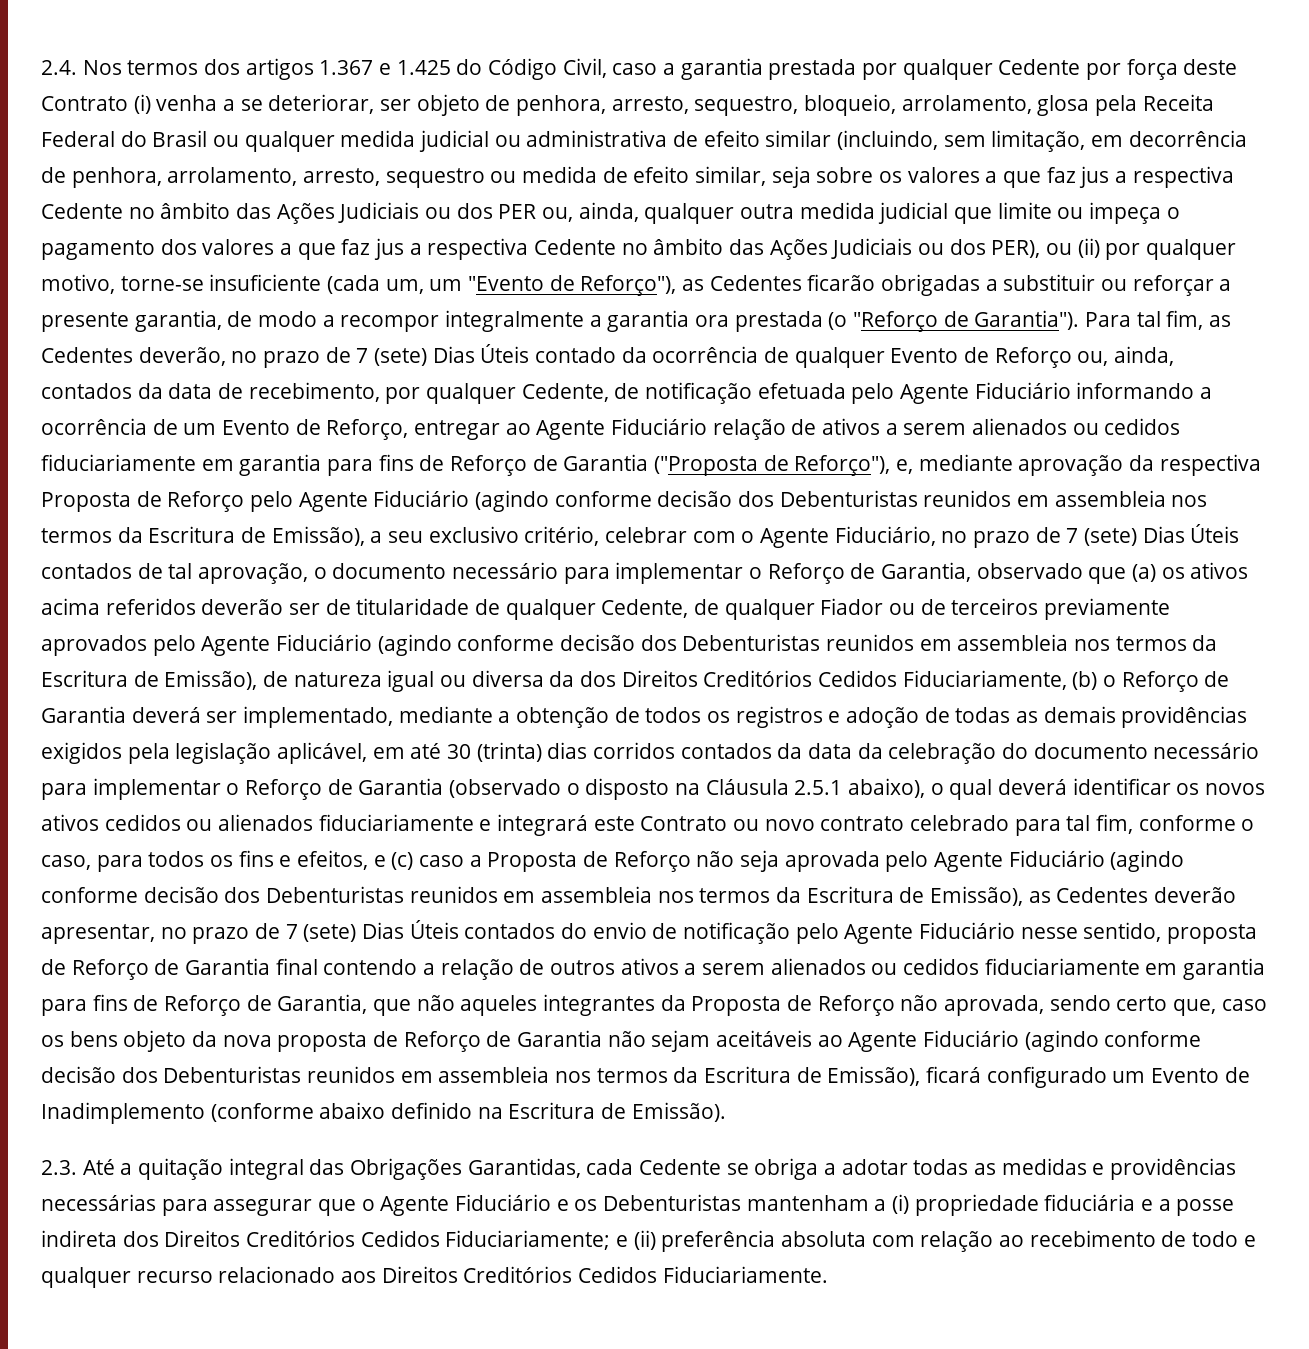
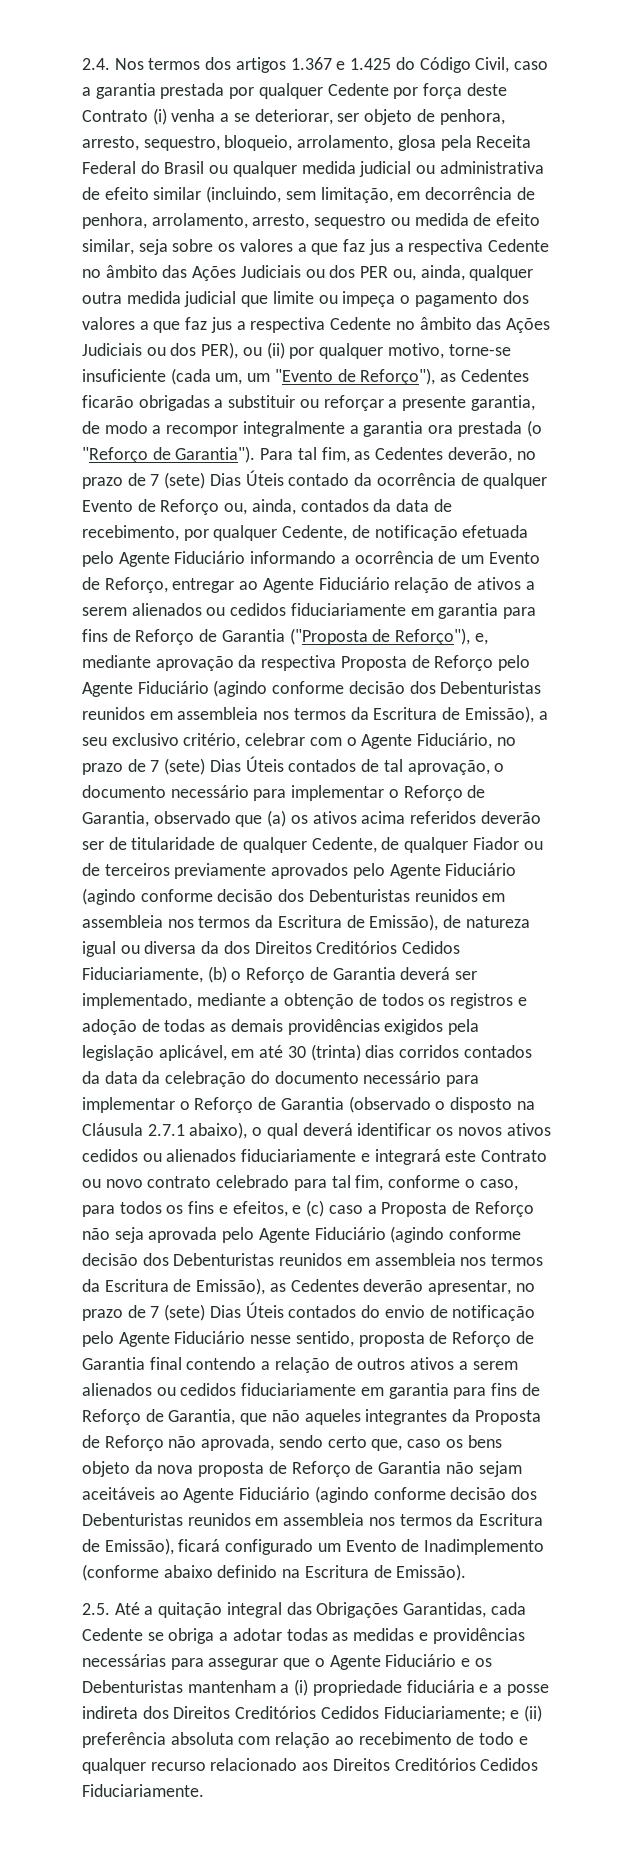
[794,780,843,795] 2.5.1 -> [147,1124,185,1136] 2.7.1
[41,1160,77,1175] 2.3. -> [82,1603,110,1615] 2.5.

